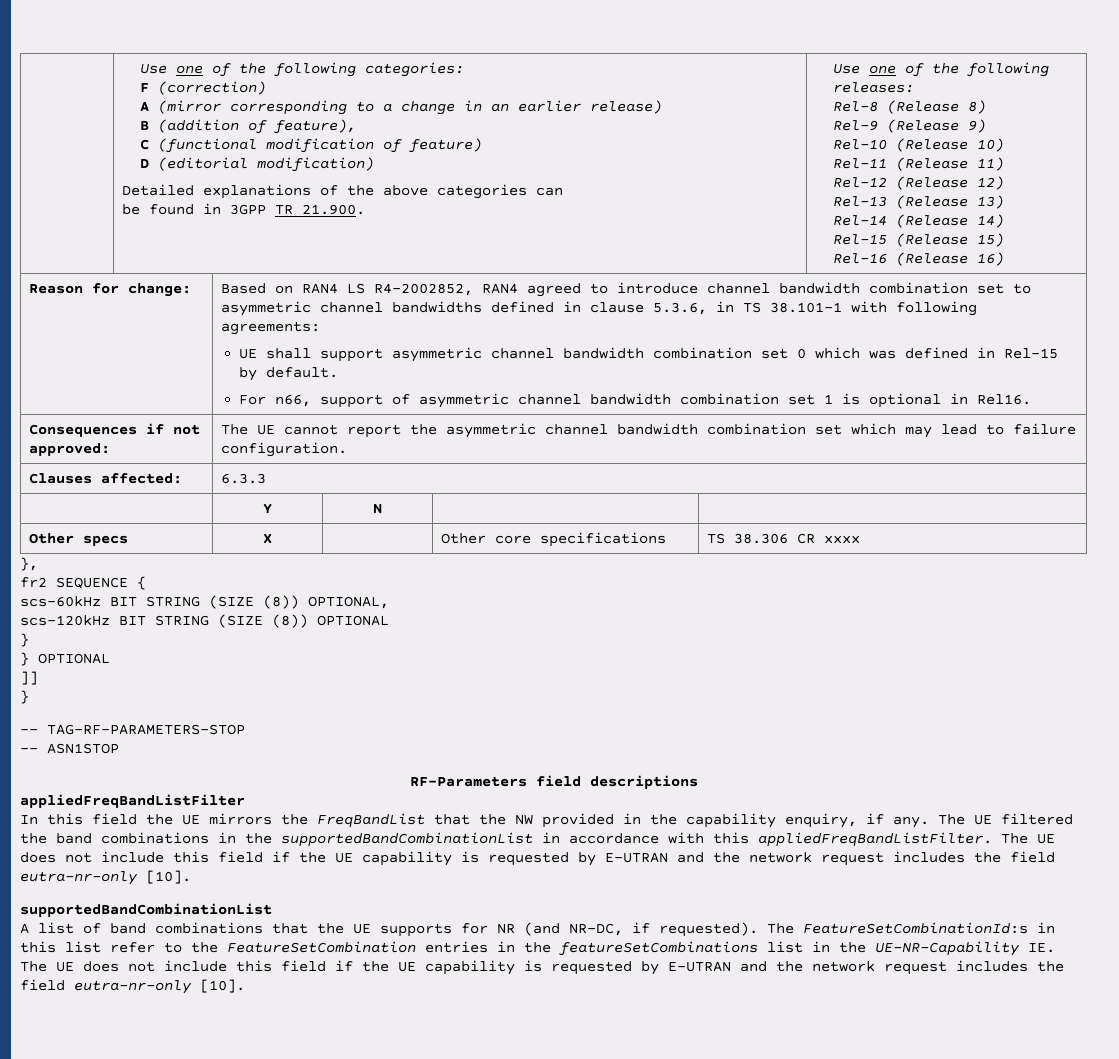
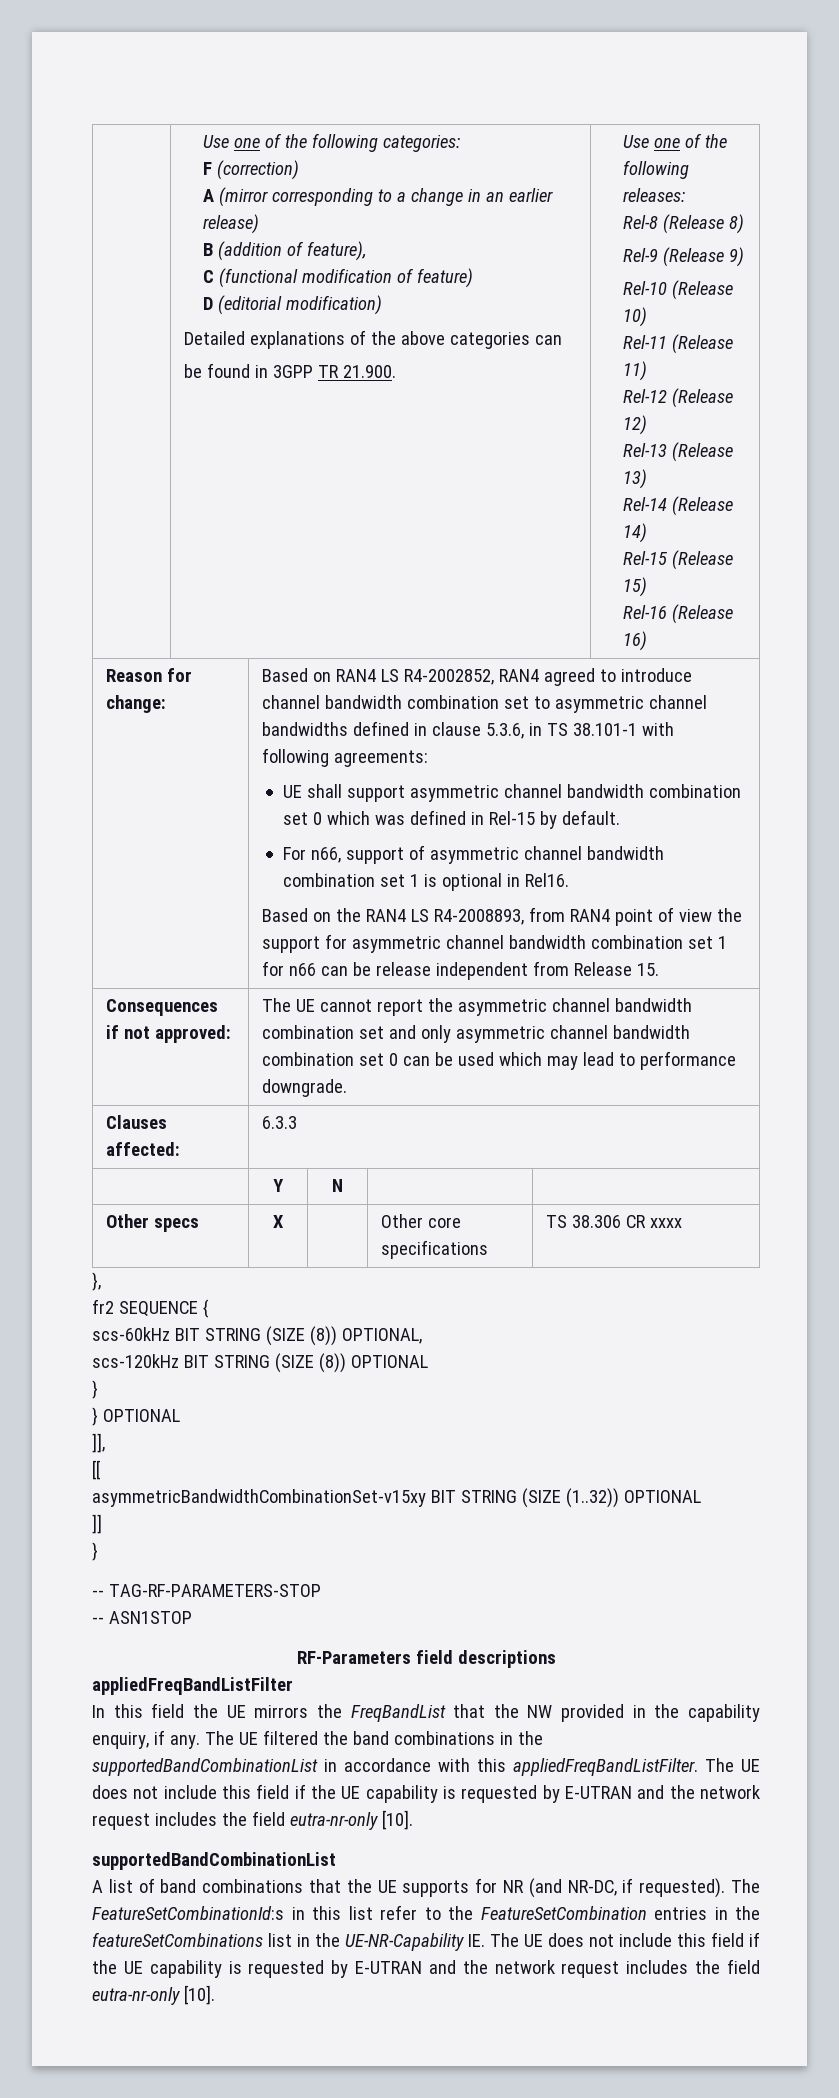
(1031, 399) none -> [262,907,743,926] [262,934,728,953] [262,961,660,980] // Based on the RAN4 LS R4-2008893, from RAN4 point of view the support for asymmetric channel bandwidth combination set 1 for n66 can be release independent from Release 15.
(843, 429) none -> [389,1025,691,1043] [262,1052,495,1066] and only asymmetric channel bandwidth combination set 0 can be used
[1013,423,1077,435] [221,442,348,457] failure configuration. -> [640,1051,737,1070] [262,1079,348,1097] performance downgrade.
(110, 658) none -> [92,1433,105,1453] [92,1460,100,1480] [92,1488,701,1508] // ]], // [[ // asymmetricBandwidthCombinationSet-v15xy BIT STRING (SIZE (1..32)) OPTIONAL

